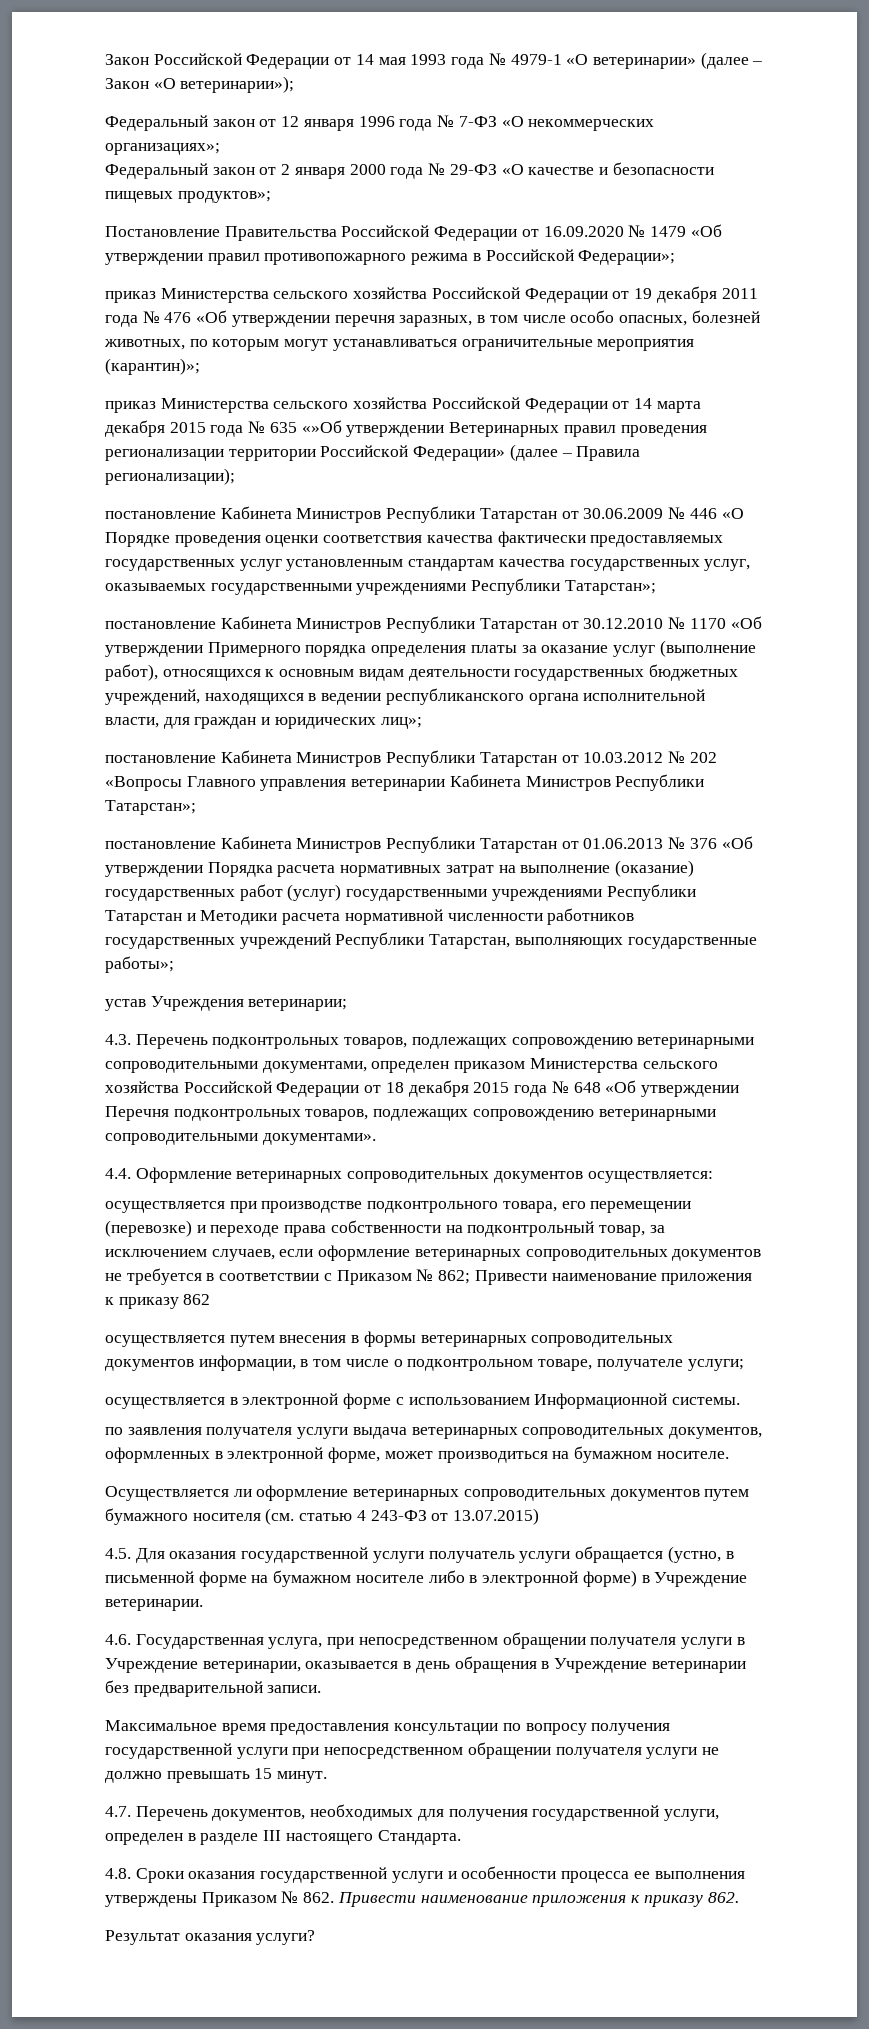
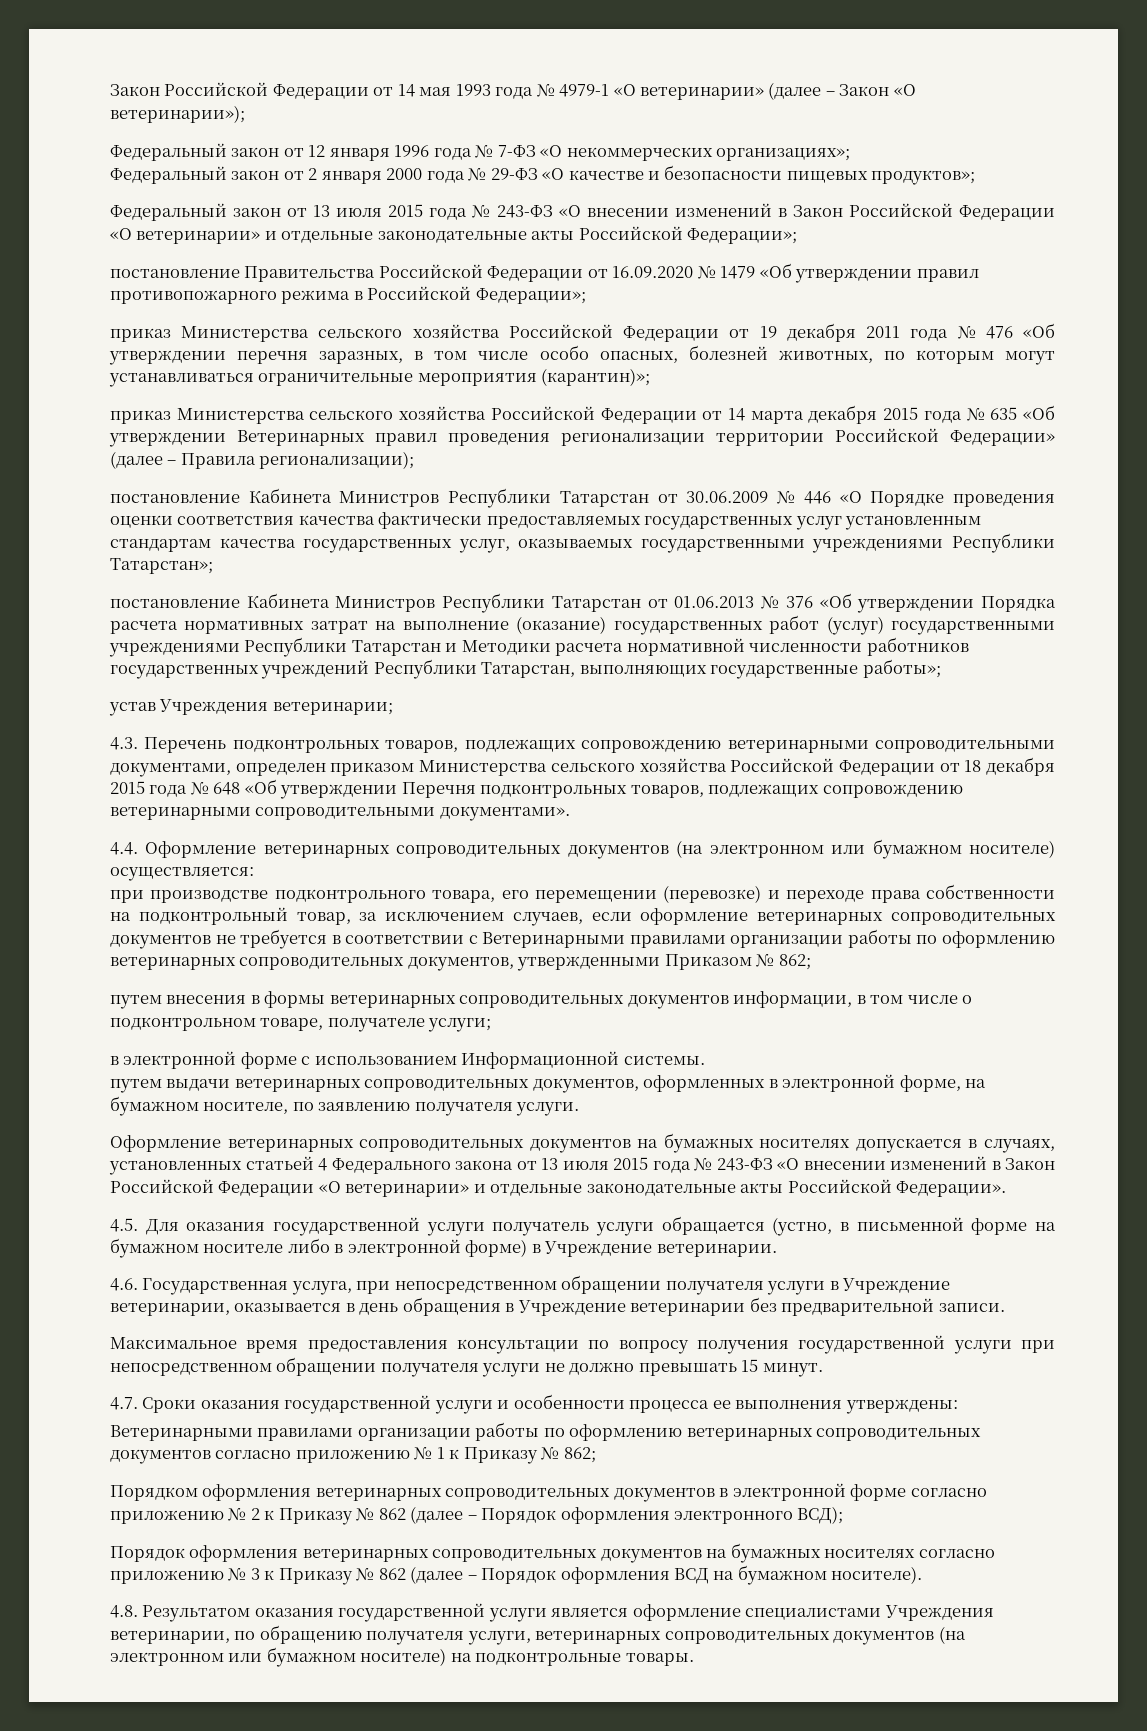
[105,226,220,237] Постановление -> [110,203,1056,221] [110,226,798,244] [110,269,240,278] Федеральный закон от 13 июля 2015 года № 243-ФЗ «О внесении изменений в Закон Российской Федерации «О ветеринарии» и отдельные законодательные акты Российской Федерации»; // постановление
[301,420,342,433] «»Об -> [1022,405,1055,420] «Об
[105,616,762,633] [105,640,756,657] [105,664,739,681] [105,688,706,705] [105,717,422,729] [105,750,717,767] [105,774,705,791] [105,800,196,815] // постановление Кабинета Министров Республики Татарстан от 30.12.2010 № 1170 «Об утверждении Примерного порядка определения платы за оказание услуг (выполнение работ), относящихся к основным видам деятельности государственных бюджетных учреждений, находящихся в ведении республиканского органа исполнительной власти, для граждан и юридических лиц»; // постановление Кабинета Министров Республики Татарстан от 10.03.2012 № 202 «Вопросы Главного управления ветеринарии Кабинета Министров Республики Татарстан»; -> (213, 566) none
(583, 1177) none -> [676,839,1055,859] (на электронном или бумажном носителе)
[105,1201,225,1213] осуществляется -> (254, 874) none
[336,1269,753,1285] [105,1294,211,1309] [105,1335,225,1347] Приказом № 862; Привести наименование приложения к приказу 862 // осуществляется -> [482,929,1055,948] [110,954,811,971] Ветеринарными правилами организации работы по оформлению ветеринарных сопроводительных документов, утвержденными Приказом № 862; //
[105,1397,225,1409] осуществляется -> (492, 1025) none
[105,1427,407,1439] по заявления получателя услуги выдача -> [110,1079,231,1093] путем выдачи
[384,1446,729,1463] [105,1485,750,1501] [105,1508,540,1525] может производиться на бумажном носителе. // Осуществляется ли оформление ветеринарных сопроводительных документов путем бумажного носителя (см. статью 4 243-ФЗ от 13.07.2015) -> [965,1079,987,1088] [110,1096,580,1116] [110,1133,1055,1153] [109,1156,1055,1175] [110,1179,1007,1197] на бумажном носителе, по заявлению получателя услуги. // Оформление ветеринарных сопроводительных документов на бумажных носителях допускается в случаях, установленных статьей 4 Федерального закона от 13 июля 2015 года № 243-ФЗ «О внесении изменений в Закон Российской Федерации «О ветеринарии» и отдельные законодательные акты Российской Федерации».
[135,1804,720,1821] [105,1830,461,1845] [105,1868,131,1879] Перечень документов, необходимых для получения государственной услуги, определен в разделе III настоящего Стандарта. // 4.8. -> (138, 1403) none
[105,1891,739,1907] [105,1930,316,1945] утверждены Приказом № 862. Привести наименование приложения к приказу 862. // Результат оказания услуги? -> [845,1399,958,1414] [110,1422,982,1441] [110,1447,596,1464] [110,1483,987,1502] [110,1506,844,1525] [110,1543,995,1563] [110,1565,923,1585] [110,1603,994,1622] [110,1625,966,1645] [110,1647,694,1667] утверждены: // Ветеринарными правилами организации работы по оформлению ветеринарных сопроводительных документов согласно приложению № 1 к Приказу № 862; // Порядком оформления ветеринарных сопроводительных документов в электронной форме согласно приложению № 2 к Приказу № 862 (далее – Порядок оформления электронного ВСД); // Порядок оформления ветеринарных сопроводительных документов на бумажных носителях согласно приложению № 3 к Приказу № 862 (далее – Порядок оформления ВСД на бумажном носителе). // 4.8. Результатом оказания государственной услуги является оформление специалистами Учреждения ветеринарии, по обращению получателя услуги, ветеринарных сопроводительных документов (на электронном или бумажном носителе) на подконтрольные товары.

